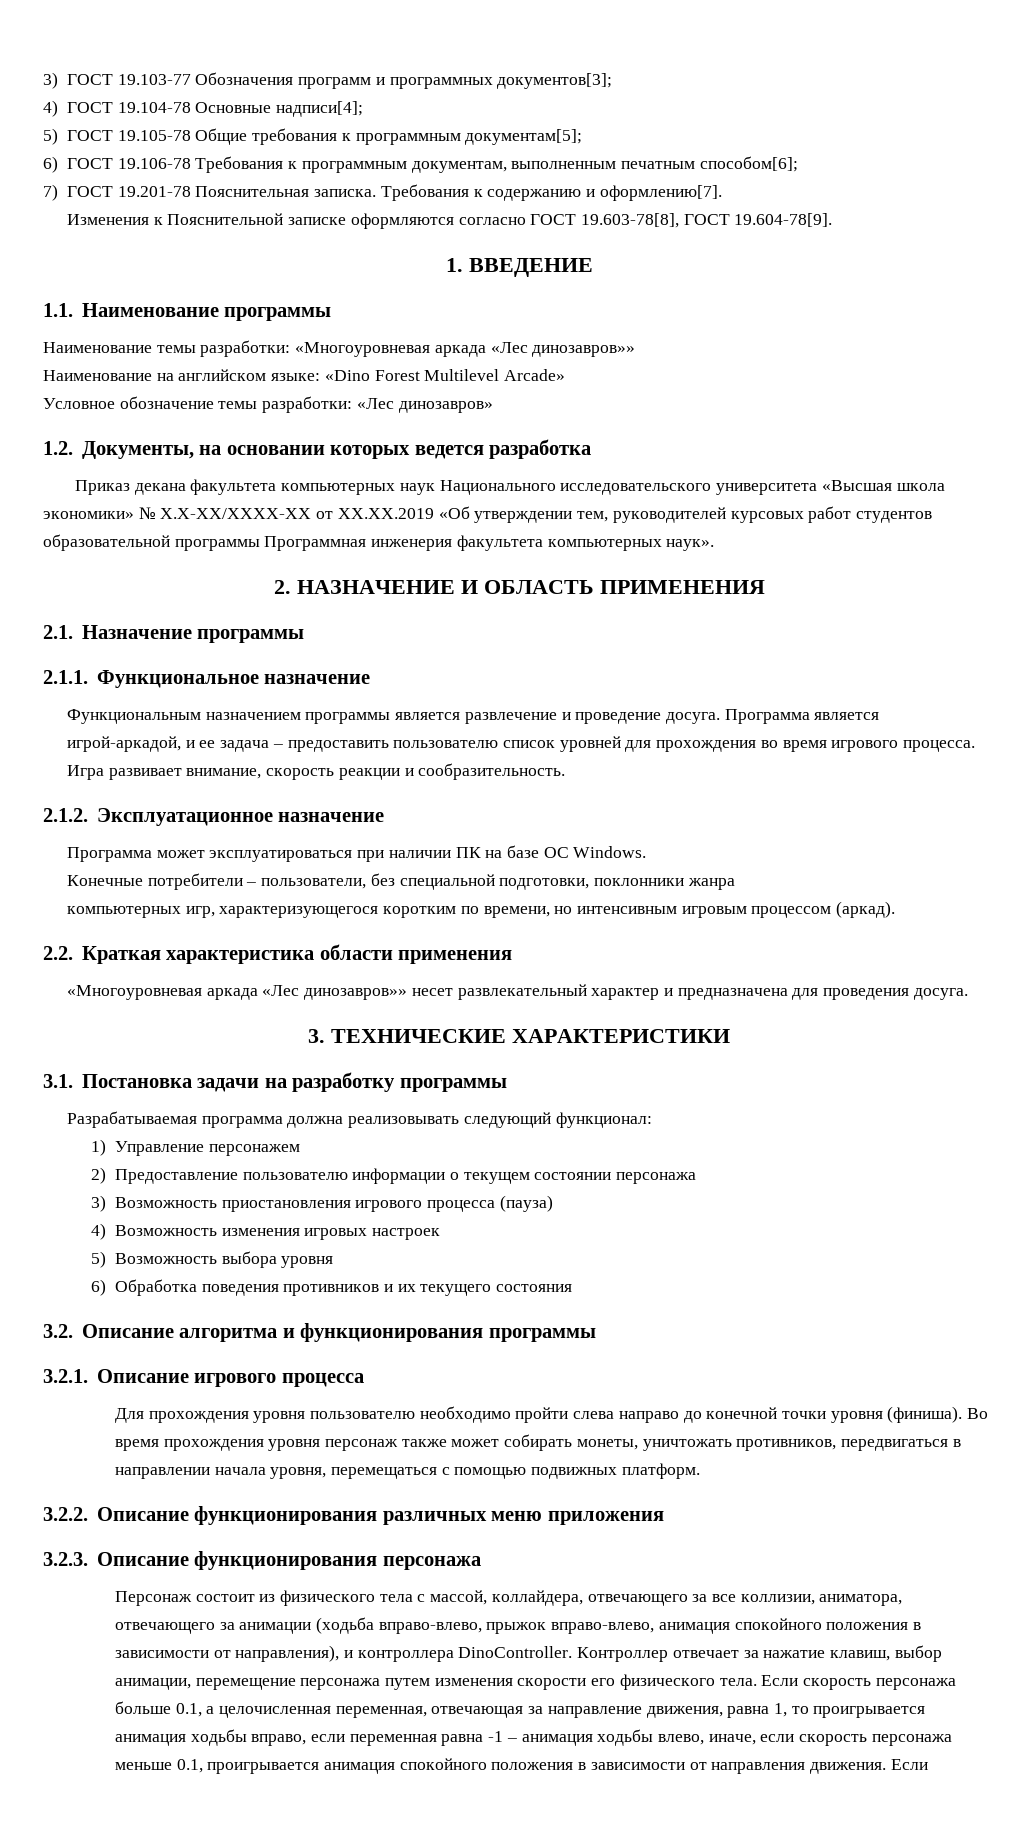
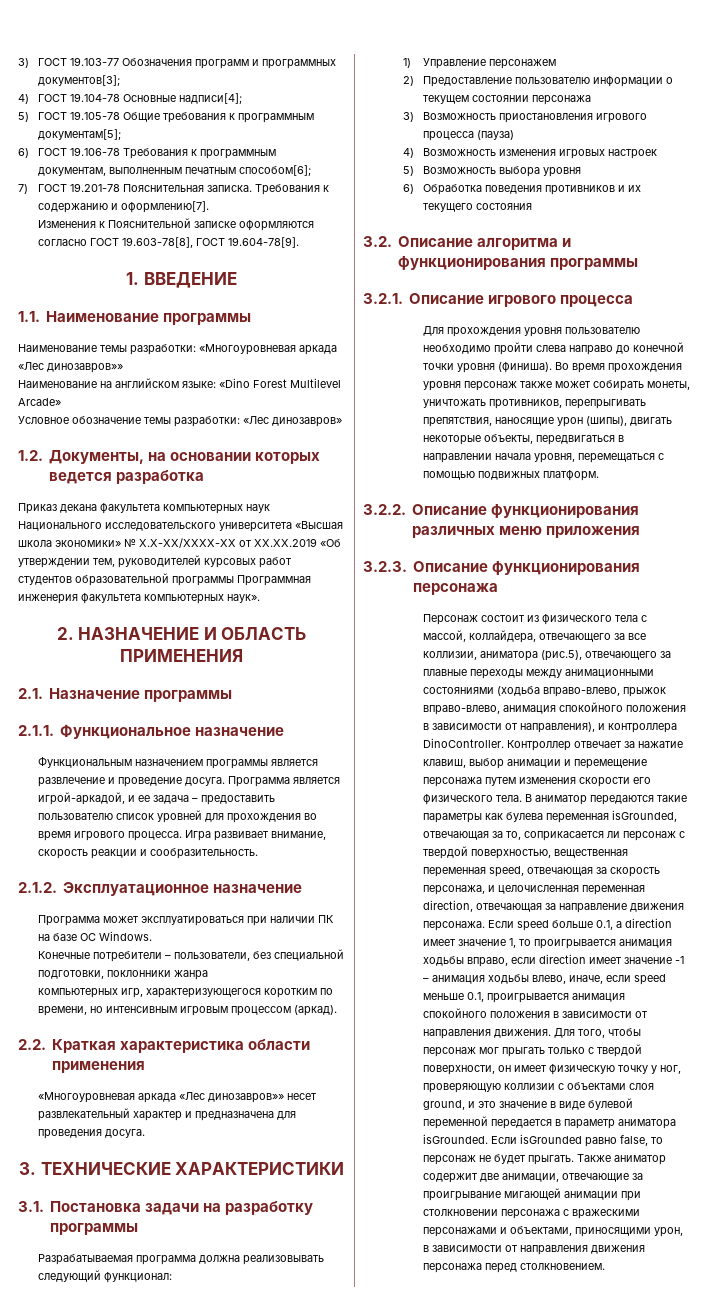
(837, 1445) none -> [564,399,646,409] [422,416,672,427] [422,434,533,445] перепрыгивать препятствия, наносящие урон (шипы), двигать некоторые объекты,
[819,1594,903,1606] [114,1622,312,1634] аниматора, отвечающего за анимации -> [479,650,671,661] [422,669,654,679] [422,687,494,694] аниматора (рис.5), отвечающего за плавные переходы между анимационными состояниями
[114,1678,191,1690] анимации, -> [506,759,571,768] анимации и
[761,1675,956,1690] [114,1701,770,1718] Если скорость персонажа больше 0.1, а целочисленная переменная, отвечающая за направление движения, равна -> [524,794,687,805] [422,810,677,823] [422,831,685,841] [422,846,628,859] [422,866,660,877] [422,885,645,895] [422,900,684,913] [422,918,672,931] [422,939,506,946] В аниматор передаются такие параметры как булева переменная isGrounded, отвечающая за то, соприкасается ли персонаж с твердой поверхностью, вещественная переменная speed, отвечающая за скорость персонажа, и целочисленная переменная direction, отвечающая за направление движения персонажа. Если speed больше 0.1, а direction имеет значение
[349,1734,484,1746] переменная равна -> [538,954,672,964] direction имеет значение
[799,1734,952,1746] скорость персонажа -> [633,974,666,985] speed
[890,1759,928,1770] Если -> [553,1028,641,1038] [422,1044,642,1057] [422,1064,681,1075] [422,1082,654,1093] [422,1098,633,1110] [422,1116,676,1129] [422,1134,663,1147] [422,1154,666,1165] [422,1173,643,1183] [422,1188,641,1201] [422,1209,640,1219] [422,1226,683,1237] [422,1245,645,1255] [422,1263,605,1273] Для того, чтобы персонаж мог прыгать только с твердой поверхности, он имеет физическую точку у ног, проверяющую коллизии с объектами слоя ground, и это значение в виде булевой переменной передается в параметр аниматора isGrounded. Если isGrounded равно false, то персонаж не будет прыгать. Также аниматор содержит две анимации, отвечающие за проигрывание мигающей анимации при столкновении персонажа с вражескими персонажами и объектами, приносящими урон, в зависимости от направления движения персонажа перед столкновением.

